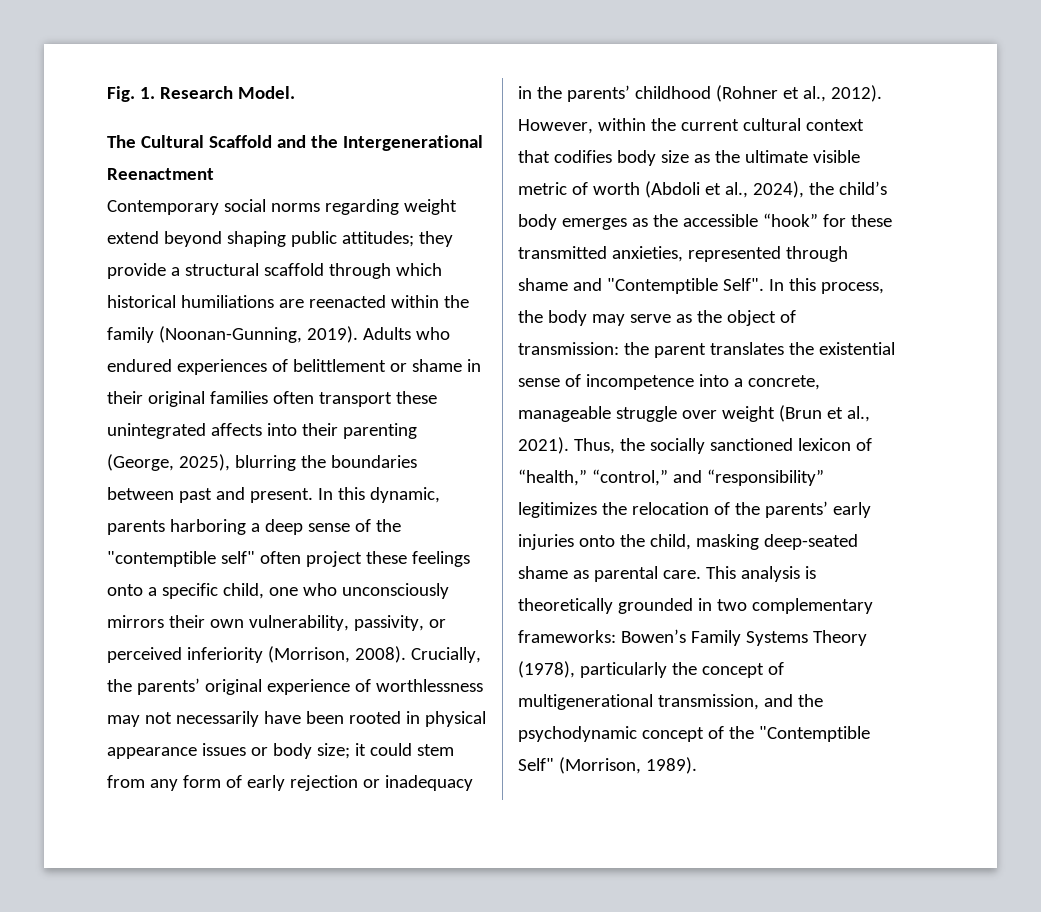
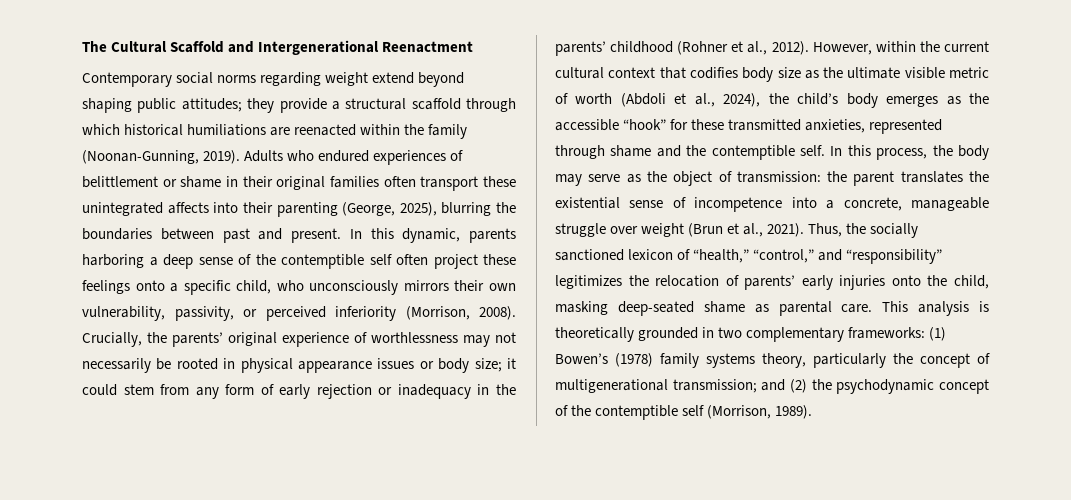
[107,86,295,102] Fig. 1. Research Model. // -> (82, 46) none
[310,135,338,148] the -> (255, 47) none
[107,551,255,567] "contemptible self" -> [281,254,392,269] contemptible self
[268,587,298,596] one -> (272, 287) none
[263,711,344,724] have been -> [156,358,172,370] be
[606,278,764,294] "Contemptible Self". -> [686,145,825,160] the contemptible self.
[734,502,760,515] the -> (739, 280) none
[620,629,867,646] [518,661,575,678] Bowen’s Family Systems Theory (1978), -> [929,327,947,341] [555,353,806,368] (1) Bowen’s (1978) family systems theory,
[657,694,793,710] transmission, and -> [672,379,807,393] transmission; and (2)
[758,726,870,742] [518,758,554,771] "Contemptible Self" -> [595,405,705,420] contemptible self

